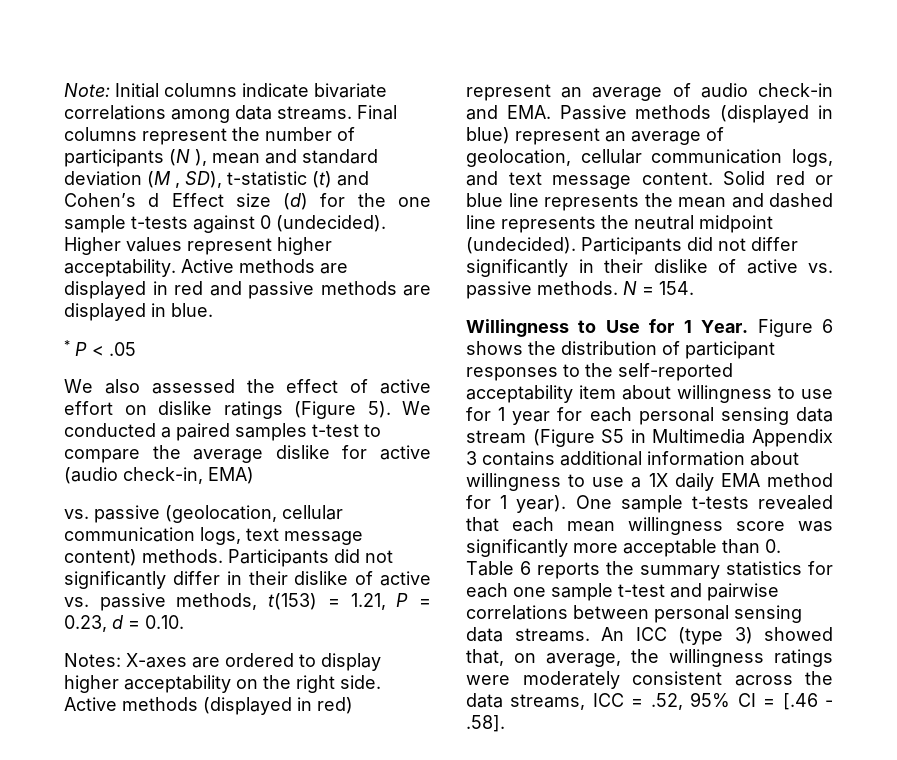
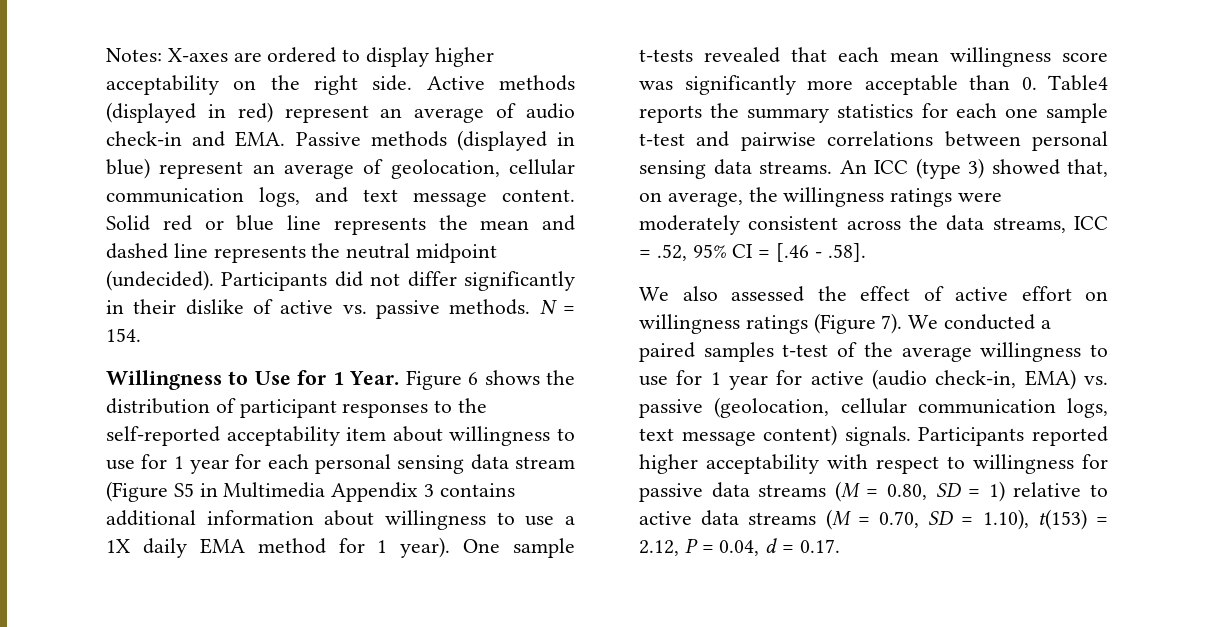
[64,83,387,98] [64,105,397,123] [64,127,355,145] [64,149,378,167] [64,171,369,188] [64,193,431,210] [64,215,386,233] [64,237,332,255] [64,259,348,277] [64,281,431,299] [64,303,213,321] [64,340,136,356] [64,379,431,394] [64,401,431,419] [64,423,381,441] [64,445,431,463] [64,467,254,484] [64,505,343,523] [64,527,363,545] [64,549,393,567] [64,571,431,589] [64,593,432,611] [64,615,184,632] Note: Initial columns indicate bivariate correlations among data streams. Final columns represent the number of participants (N ), mean and standard deviation (M , SD), t-statistic (t) and Cohen’s d Effect size (d) for the one sample t-tests against 0 (undecided). Higher values represent higher acceptability. Active methods are displayed in red and passive methods are displayed in blue. // * P < .05 // We also assessed the effect of active effort on dislike ratings (Figure 5). We conducted a paired samples t-test to compare the average dislike for active (audio check-in, EMA) // vs. passive (geolocation, cellular communication logs, text message content) methods. Participants did not significantly differ in their dislike of active vs. passive methods, t(153) = 1.21, P = 0.23, d = 0.10. // -> (106, 55) none
[466,561,531,576] Table 6 -> [1048,75,1108,91] Table4
(505, 723) none -> [639,286,1108,302] [639,313,1051,334] [639,342,1108,362] [639,369,1108,390] [639,397,1108,418] [639,425,1108,446] [639,454,1108,474] [639,481,1108,502] [639,509,1108,530] [639,538,840,556] // We also assessed the effect of active effort on willingness ratings (Figure 7). We conducted a paired samples t-test of the average willingness to use for 1 year for active (audio check-in, EMA) vs. passive (geolocation, cellular communication logs, text message content) signals. Participants reported higher acceptability with respect to willingness for passive data streams (M = 0.80, SD = 1) relative to active data streams (M = 0.70, SD = 1.10), t(153) = 2.12, P = 0.04, d = 0.17.

